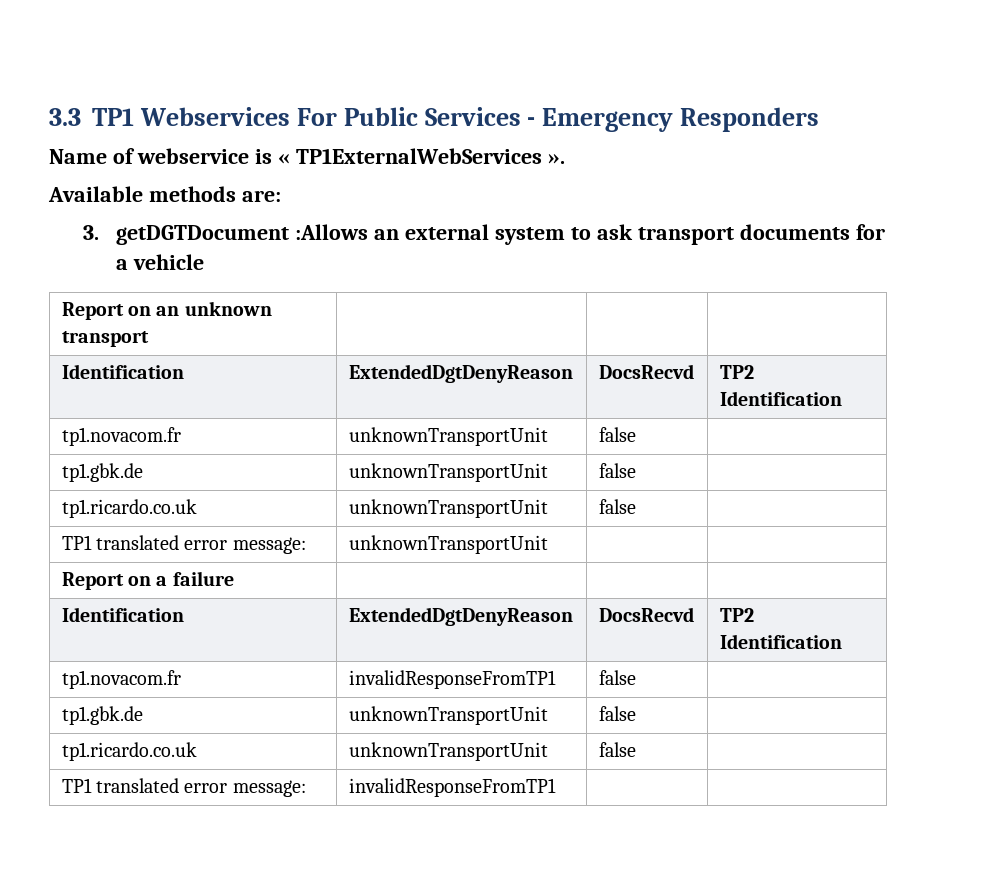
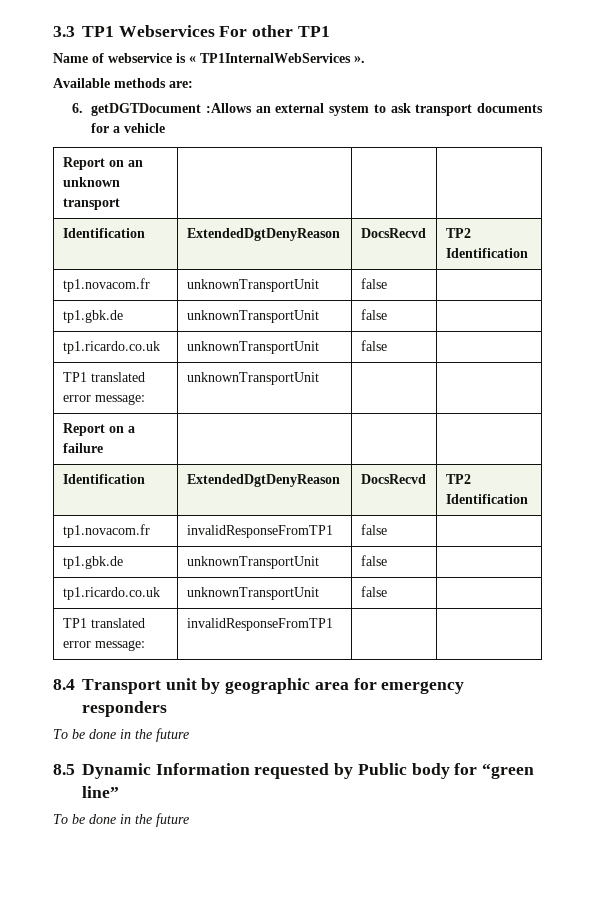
[343,107,820,132] Public Services - Emergency Responders -> [252,25,330,37] other TP1
[295,148,542,164] TP1ExternalWebServices -> [200,53,351,63] TP1InternalWebServices
[82,225,99,240] 3. -> [72,103,84,113] 6.
(556, 787) none -> [53,678,465,694] [82,701,167,717] [53,728,189,742] [53,763,535,779] [82,786,119,798] [53,813,189,827] // 8.4 Transport unit by geographic area for emergency responders // To be done in the future // 8.5 Dynamic Information requested by Public body for “green line” // To be done in the future

